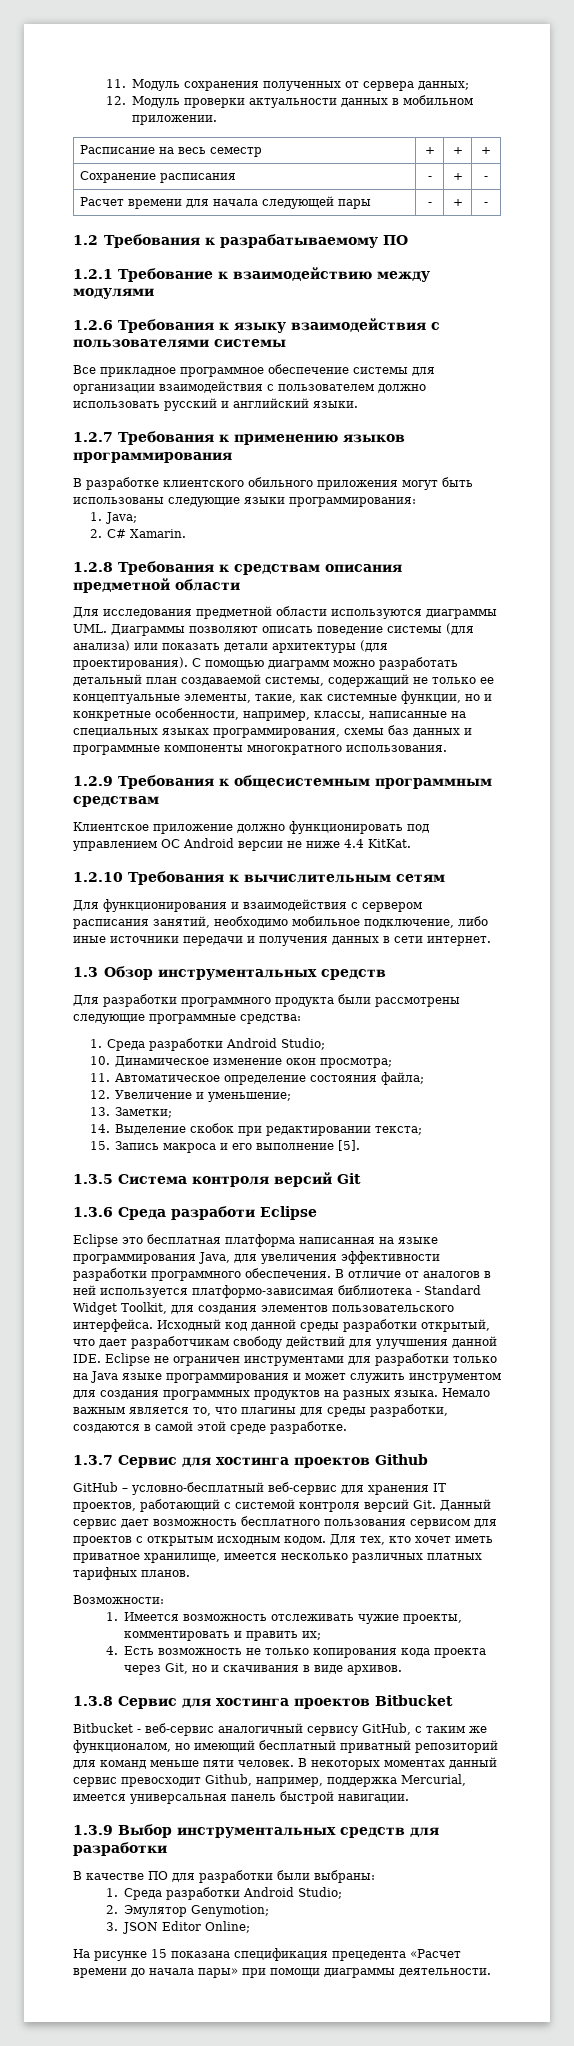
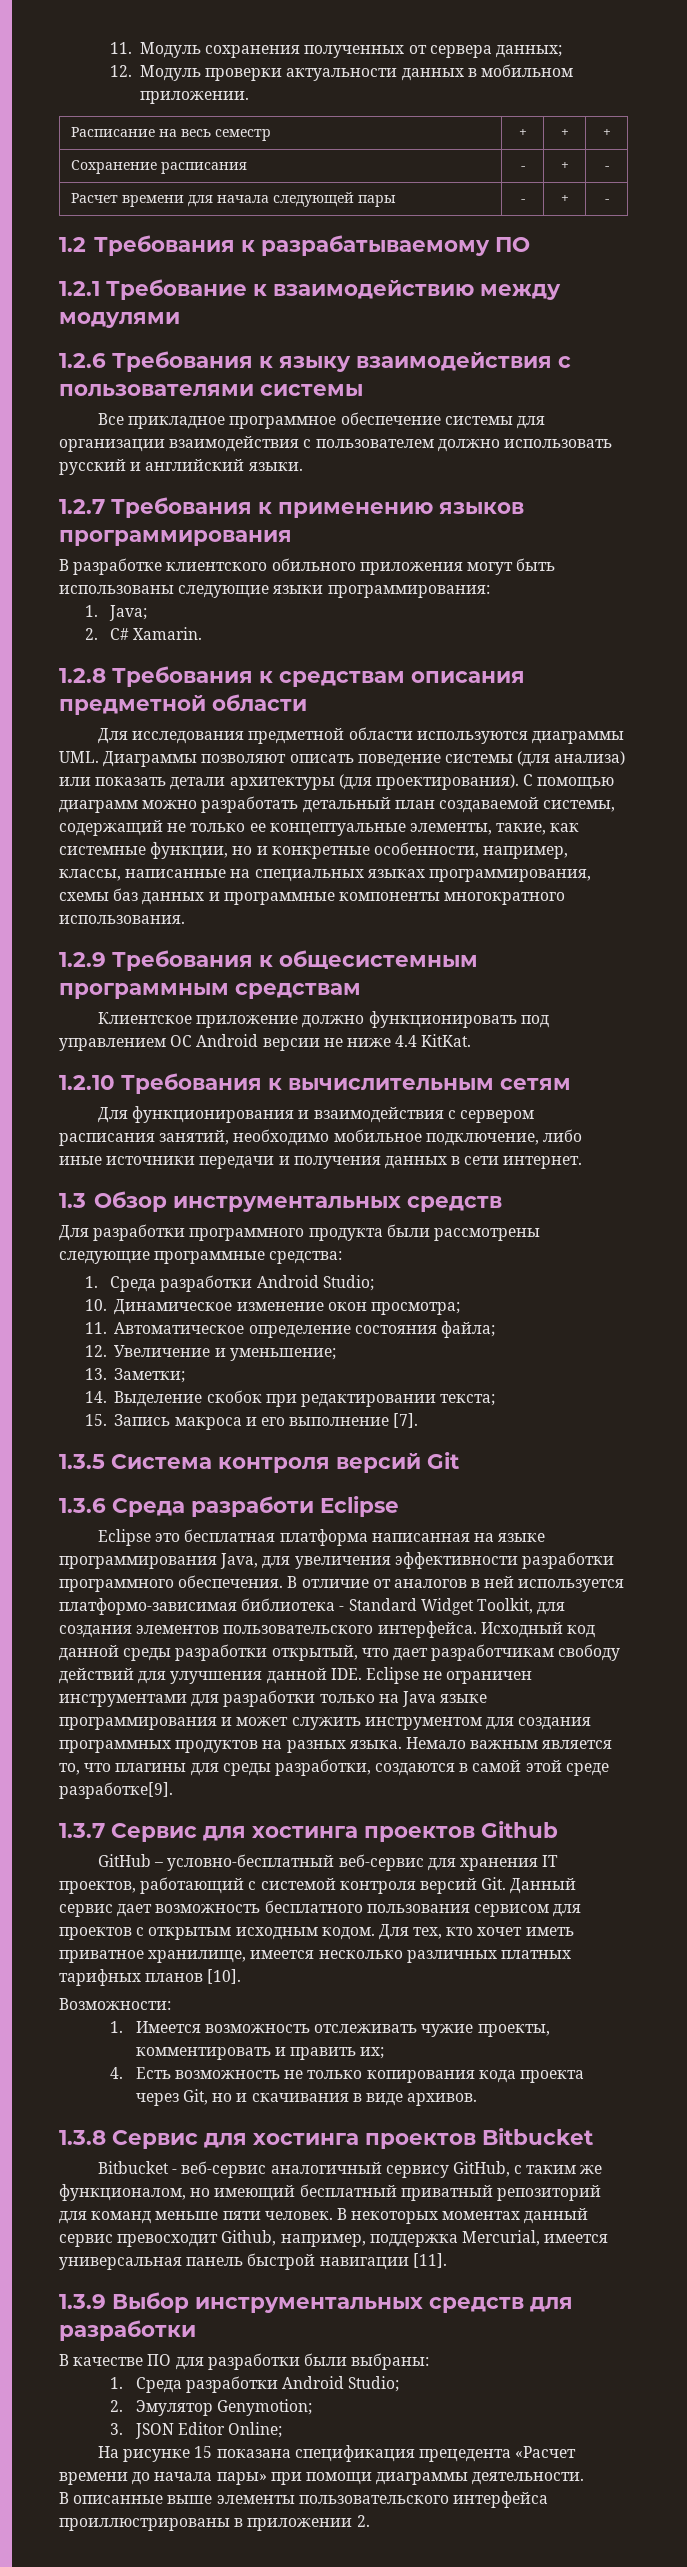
[338,1140,361,1151] [5]. -> [393,1413,419,1428] [7].
[270,1421,347,1434] разработке. -> [59,1782,173,1799] разработке[9].
[141,1570,190,1577] планов. -> [145,1969,242,1984] планов [10].
[338,1794,409,1803] навигации. -> [319,2253,447,2270] навигации [11].
(491, 1972) none -> [59,2491,548,2508] [59,2515,370,2531] // В описанные выше элементы пользовательского интерфейса проиллюстрированы в приложении 2.

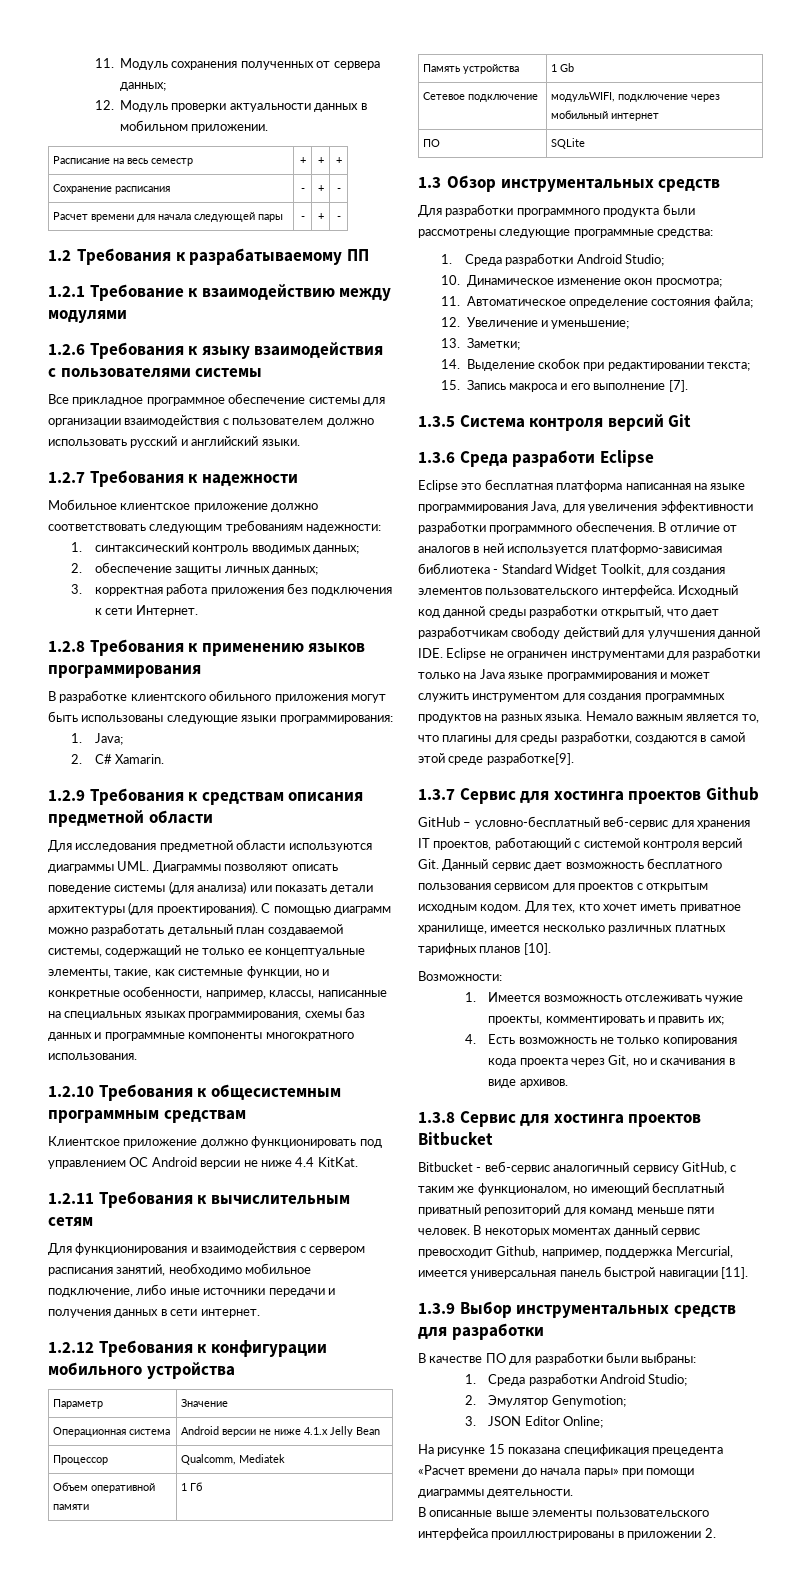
[494,237,530,252] ПО -> [347,249,370,261] ПП
(272, 508) none -> [201,474,298,486] [48,499,319,512] [48,520,382,533] [71,542,359,554] [71,562,318,575] [71,583,393,596] [94,605,198,617] [48,639,199,656] надежности // Мобильное клиентское приложение должно соответствовать следующим требованиям надежности: // 1. синтаксический контроль вводимых данных; // 2. обеспечение защиты личных данных; // 3. корректная работа приложения без подключения к сети Интернет. // 1.2.8 Требования к
[59,668,106,683] 1.2.8 -> [48,790,85,801] 1.2.9
[59,952,106,967] 1.2.9 -> [48,1086,94,1097] 1.2.10
[59,1075,115,1090] 1.2.10 -> [48,1193,94,1204] 1.2.11
(583, 1162) none -> [48,1340,327,1357] [48,1362,235,1379] [53,1399,104,1409] [181,1399,229,1407] [53,1427,171,1437] [181,1426,381,1437] [53,1455,109,1465] [181,1454,286,1465] [53,1482,156,1493] [53,1504,90,1510] [181,1482,203,1491] [423,64,520,74] [551,63,575,72] [423,92,539,102] [551,92,721,102] [551,110,660,121] [423,139,441,147] [551,138,586,149] // 1.2.12 Требования к конфигурации мобильного устройства // Параметр | Значение // Операционная система | Android версии не ниже 4.1.x Jelly Bean // Процессор | Qualcomm, Mediatek // Объем оперативной памяти | 1 Гб // Память устройства | 1 Gb // Сетевое подключение | модульWIFI, подключение через мобильный интернет // ПО | SQLite

